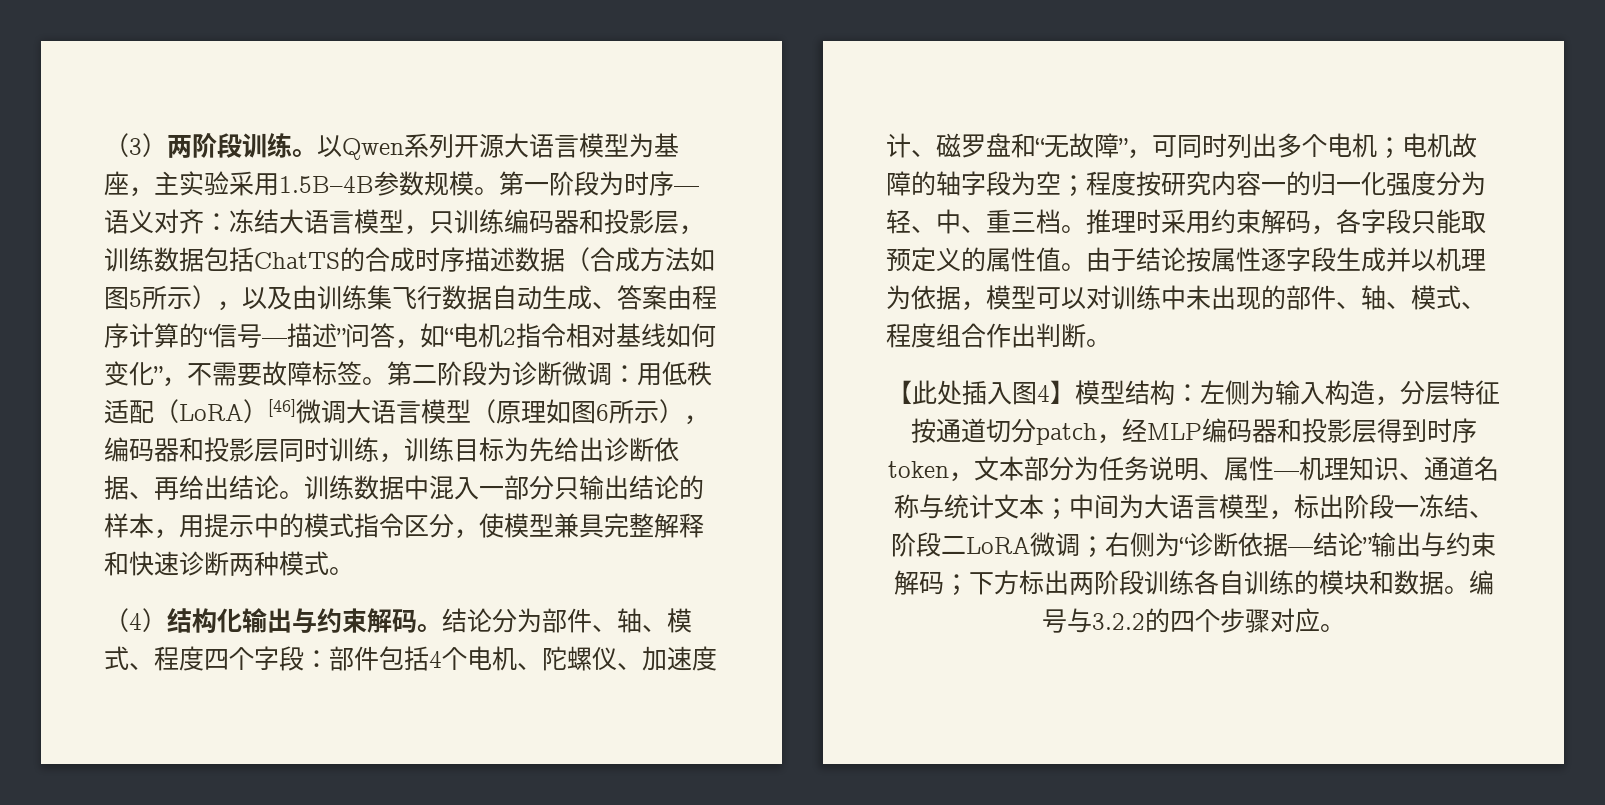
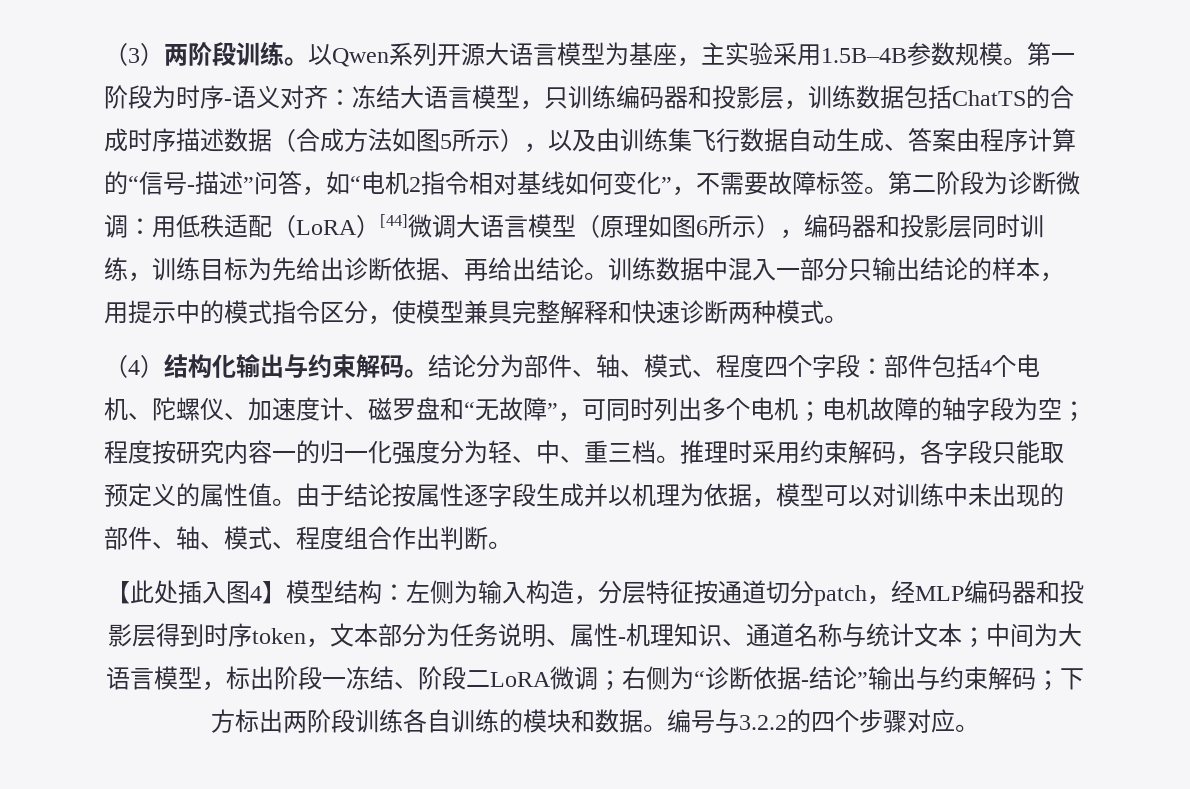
[674,186,699,193] — -> [224,99,232,106] -
[262,338,287,345] — -> [187,185,195,192] -
[268,399,296,417] [46] -> [380,214,408,228] [44]
[1274,471,1299,478] — -> [618,637,626,644] -
[1288,547,1313,554] — -> [801,680,809,687] -

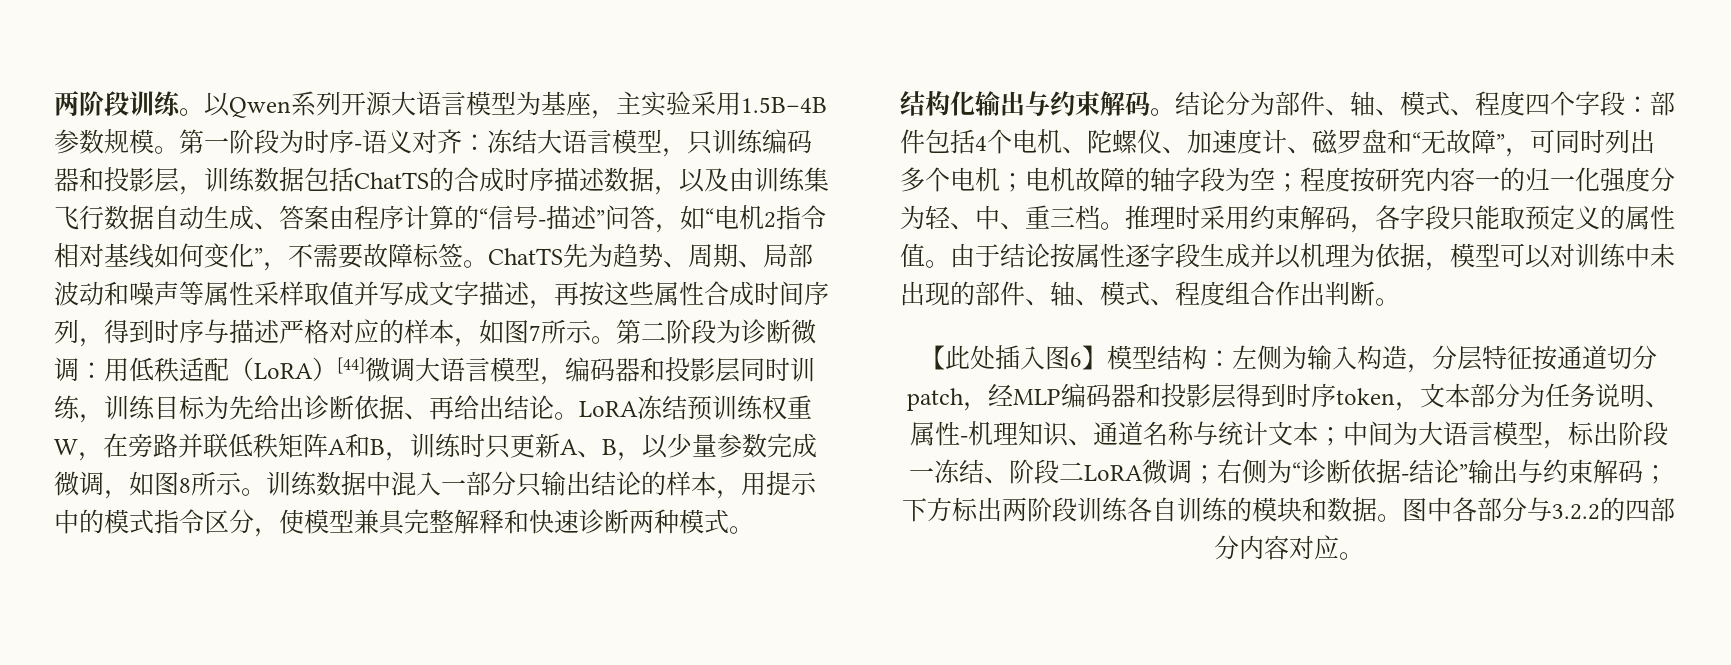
[104,43,164,66] （3） -> (54, 103) none
[272,128,524,152] （合成方法如图5所示） -> (654, 179) none
(888, 190) none -> [488,243,813,268] [54,281,829,309] [54,319,616,347] ChatTS先为趋势、周期、局部波动和噪声等属性采样取值并写成文字描述，再按这些属性合成时间序列，得到时序与描述严格对应的样本，如图7所示。
[576,214,780,238] （原理如图6所示） -> (540, 369) none
(608, 276) none -> [579,395,812,421] [54,433,817,461] [54,471,266,499] LoRA冻结预训练权重W，在旁路并联低秩矩阵A和B，训练时只更新A、B，以少量参数完成微调，如图8所示。
[104,355,164,378] （4） -> (754, 530) none
[250,586,262,601] 4 -> [1070,352,1082,367] 6
[667,709,715,733] 编号 -> [1402,497,1527,522] 图中各部分
[835,709,907,733] 个步骤 -> [1650,497,1675,522] [1213,535,1289,560] 部分内容

